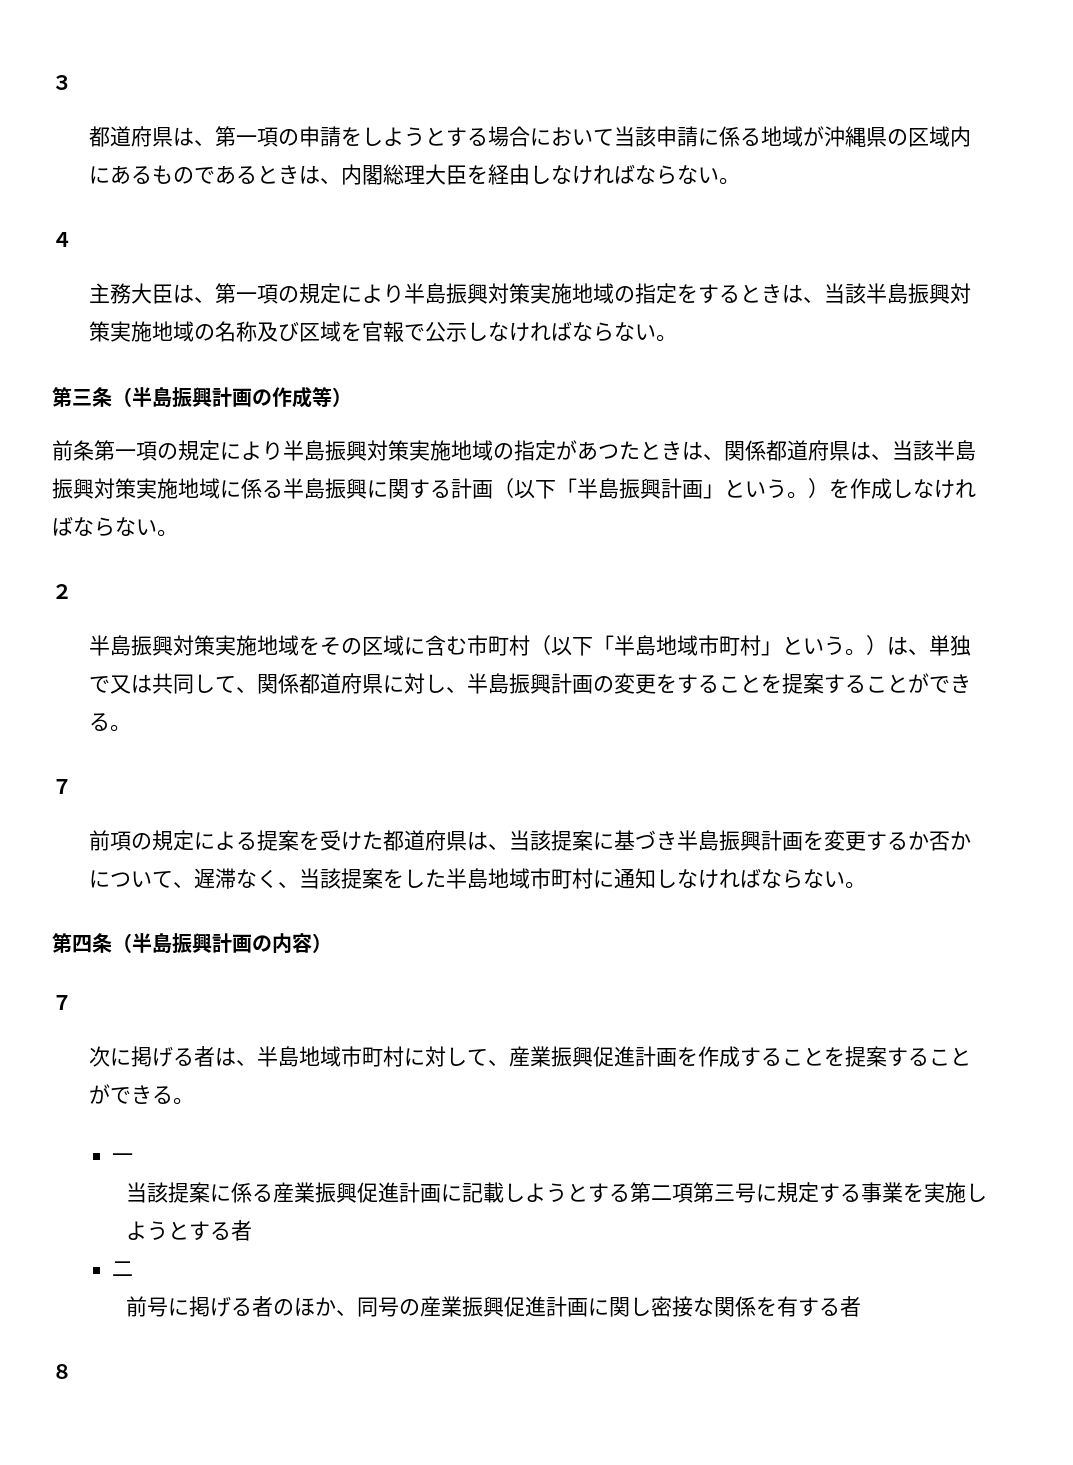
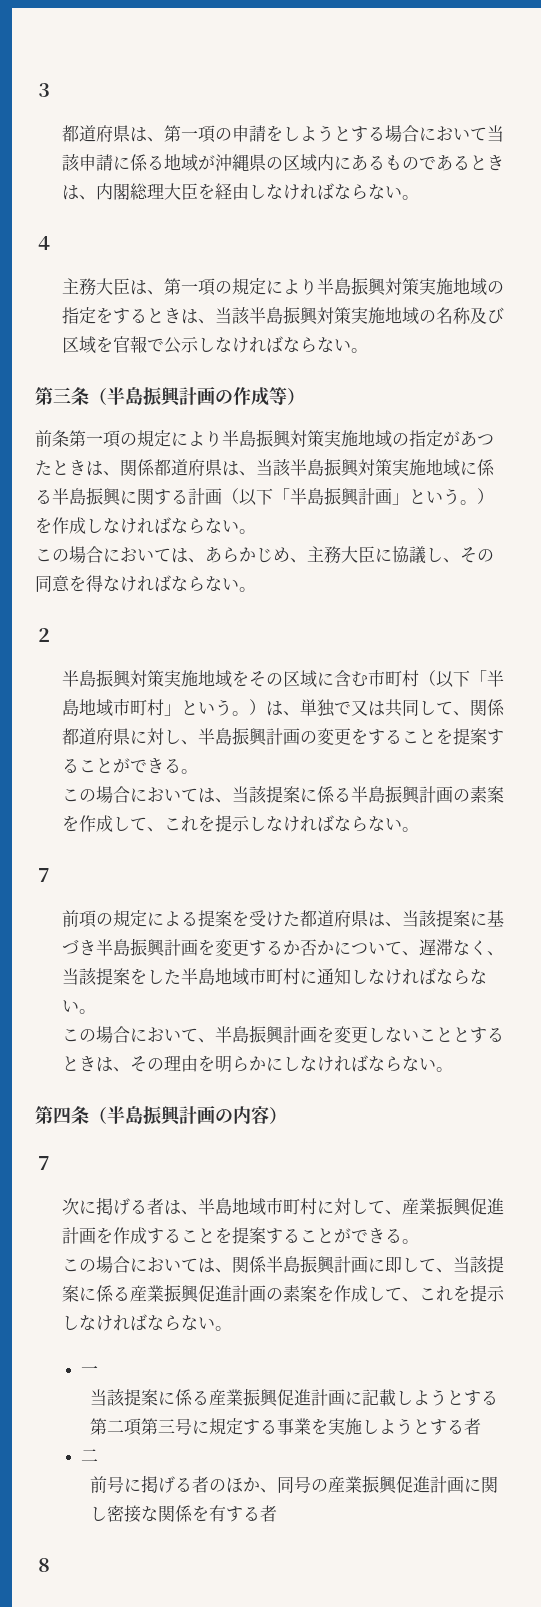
(178, 533) none -> [35,546,494,564] [35,575,256,592] // この場合においては、あらかじめ、主務大臣に協議し、その同意を得なければならない。
(132, 728) none -> [62,785,505,804] [62,815,420,832] // この場合においては、当該提案に係る半島振興計画の素案を作成して、これを提示しなければならない。
(867, 885) none -> [62,1025,505,1044] [62,1055,454,1073] // この場合において、半島振興計画を変更しないこととするときは、その理由を明らかにしなければならない。
(195, 1101) none -> [62,1255,505,1274] [62,1284,506,1303] [62,1314,233,1331] // この場合においては、関係半島振興計画に即して、当該提案に係る産業振興促進計画の素案を作成して、これを提示しなければならない。

